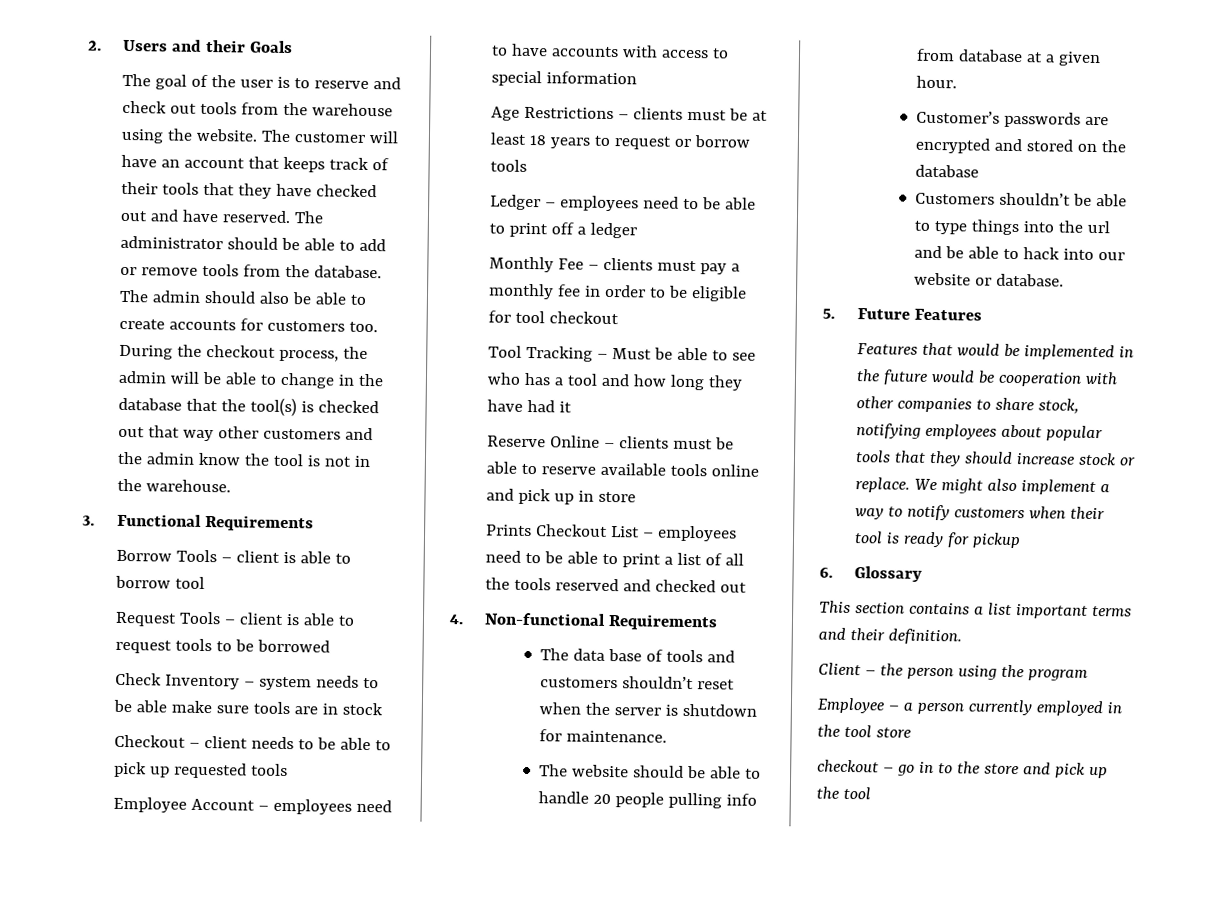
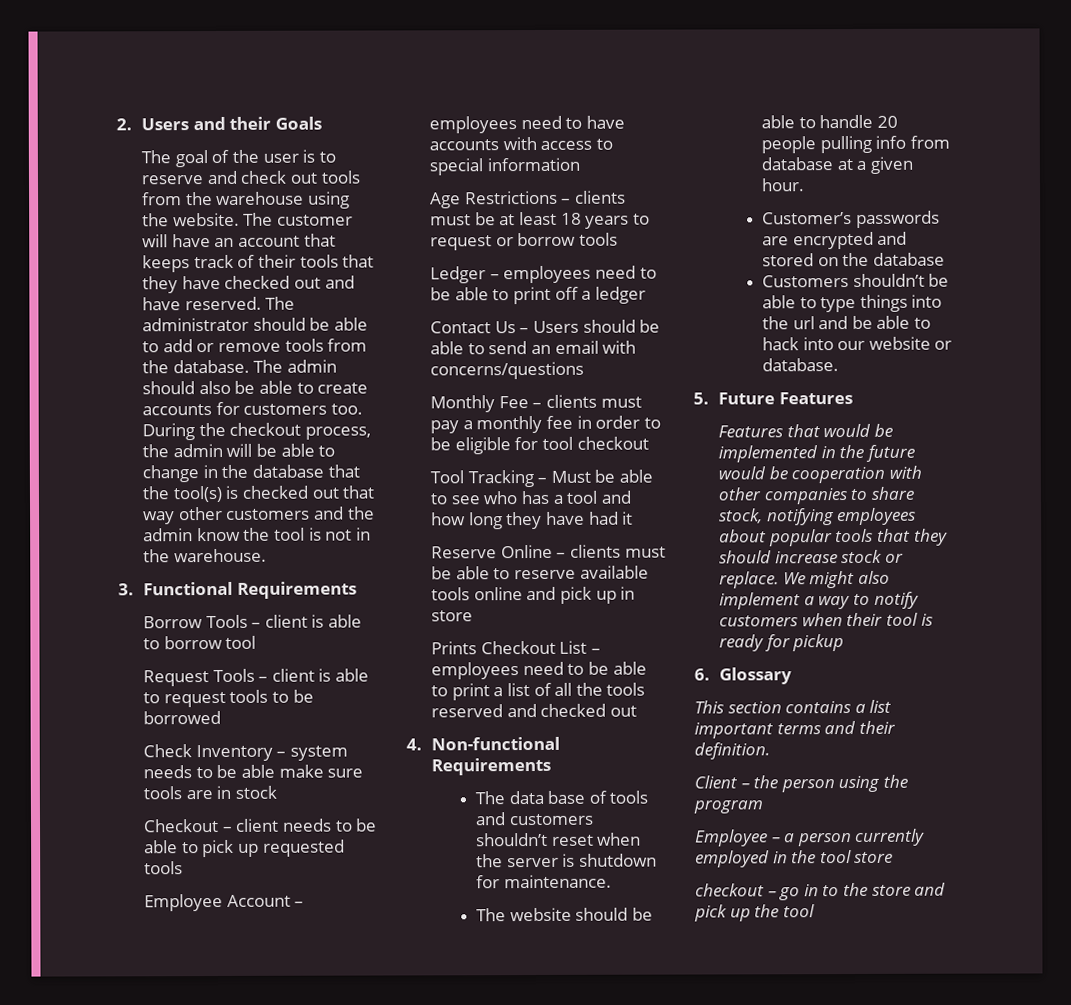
(638, 230) none -> [430,319,661,334] [430,340,637,355] [430,361,585,380] // Contact Us – Users should be able to send an email with concerns/questions

